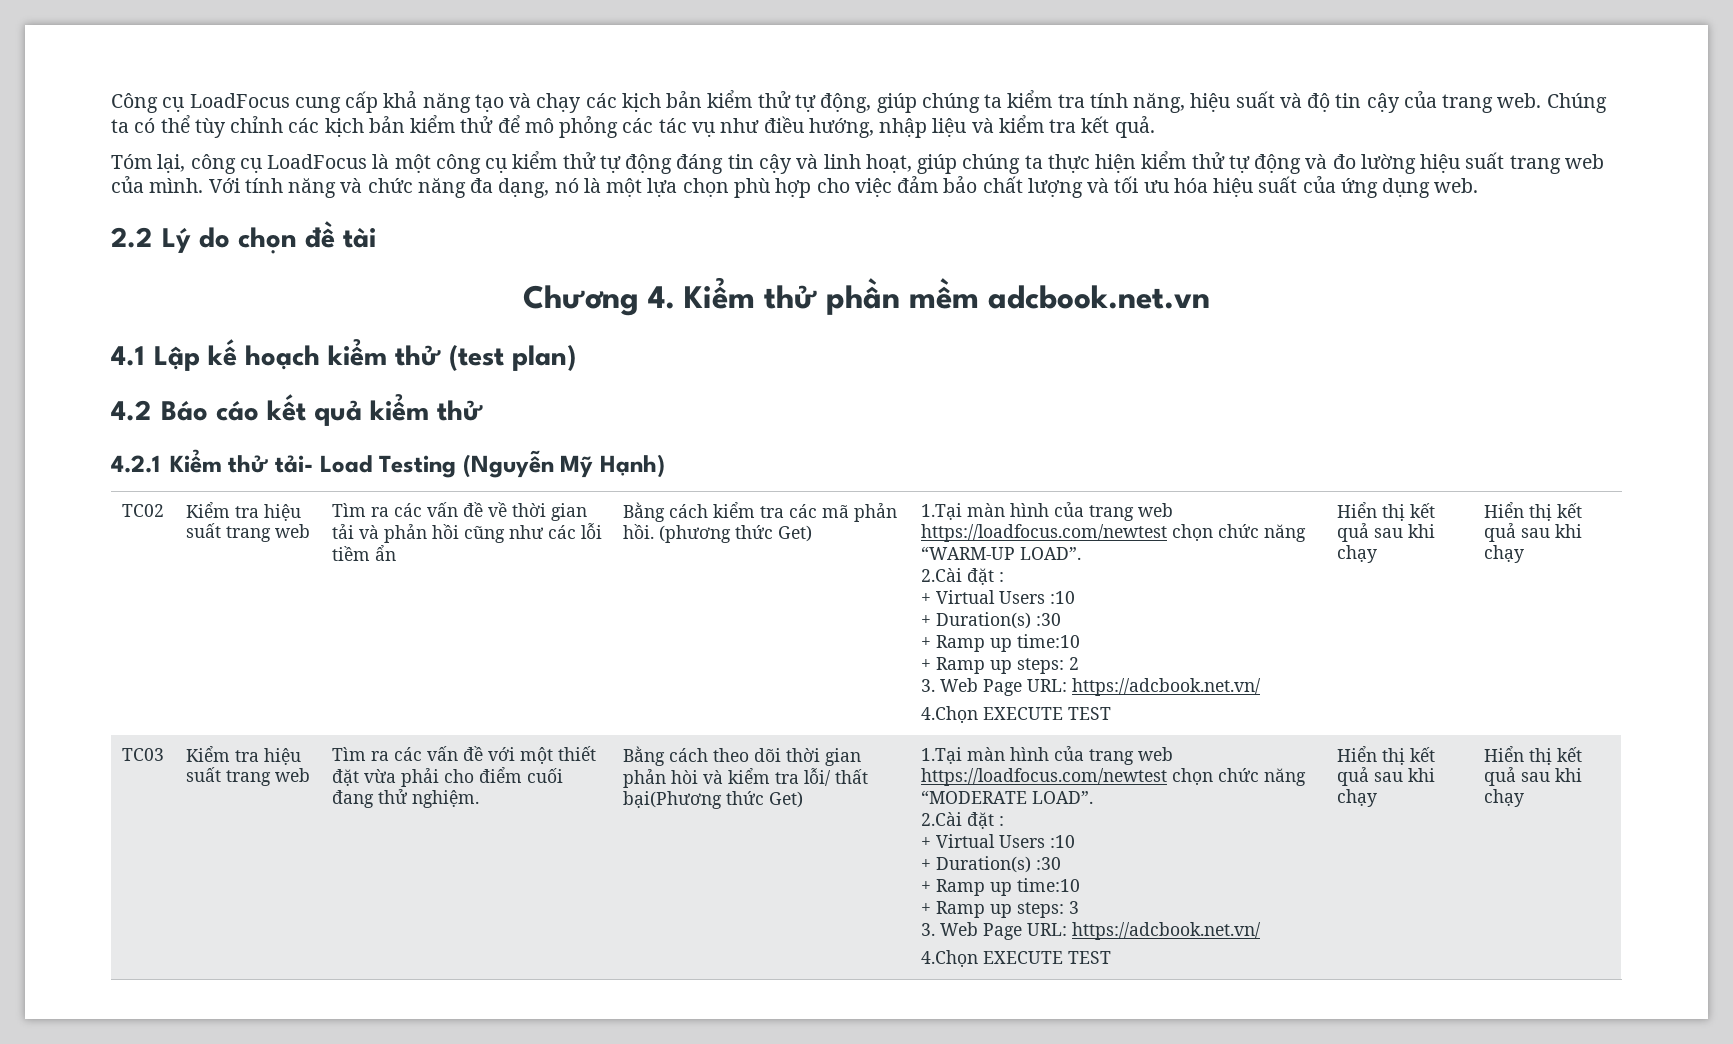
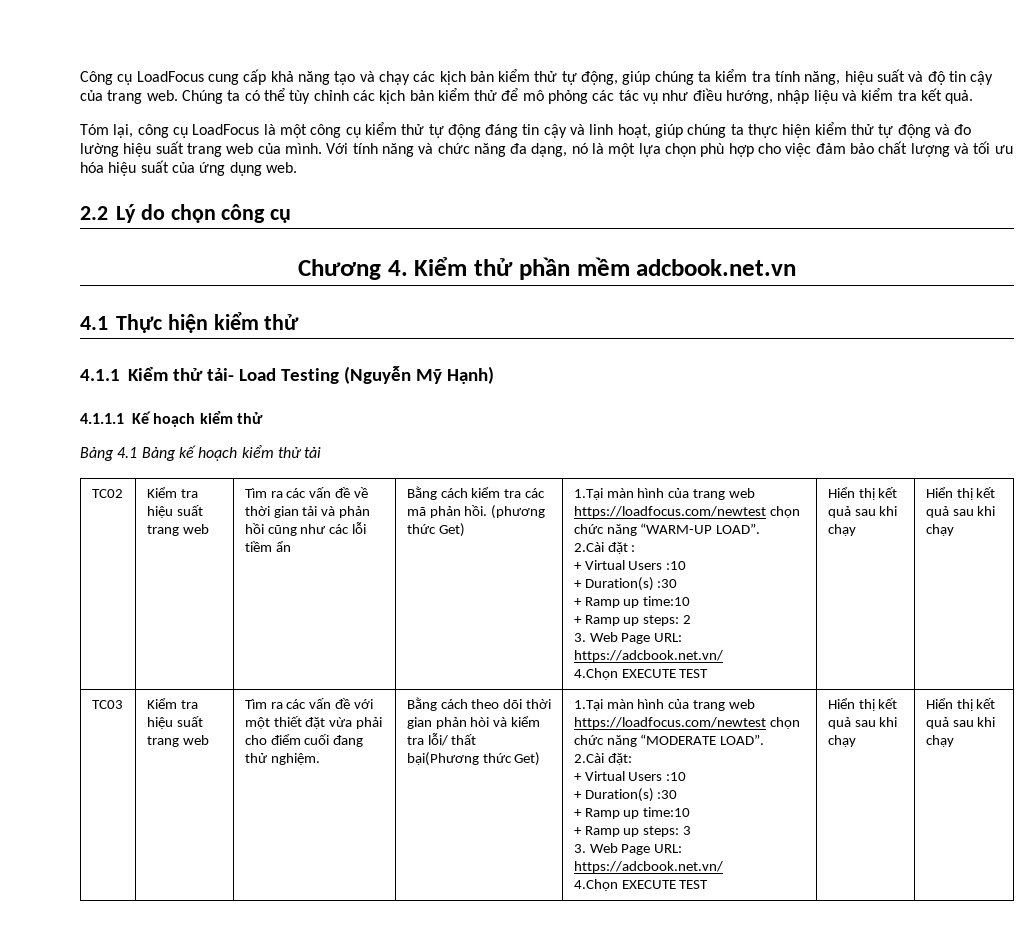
[304,221,376,248] đề tài -> [221,204,292,223] công cụ
[153,339,576,371] [111,394,483,426] [111,455,160,473] Lập kế hoạch kiểm thử (test plan) // 4.2 Báo cáo kết quả kiểm thử // 4.2.1 -> [116,312,300,333] [80,369,120,381] Thực hiện kiểm thử // 4.1.1
(666, 466) none -> [80,411,263,427] [80,445,322,461] // 4.1.1.1 Kế hoạch kiểm thử // Bảng 4.1 Bảng kế hoạch kiểm thử tải
[966,812,1004,829] đặt : -> [607,753,632,765] đặt:

